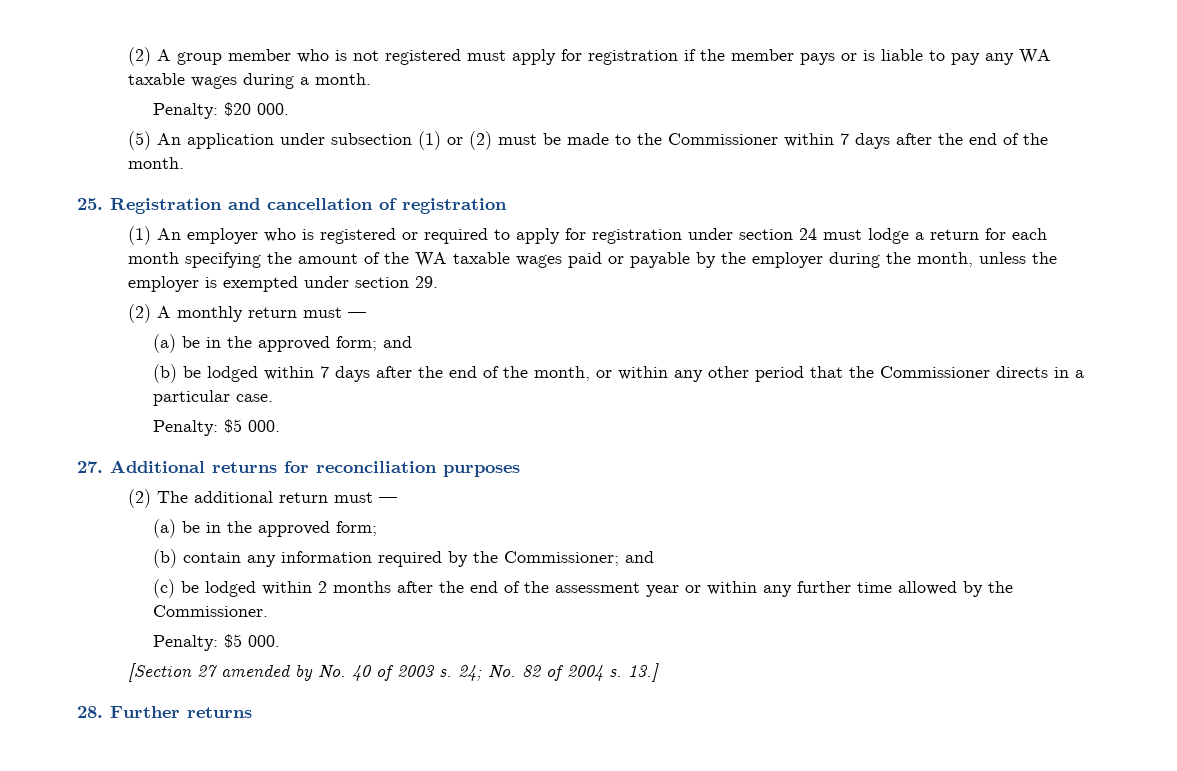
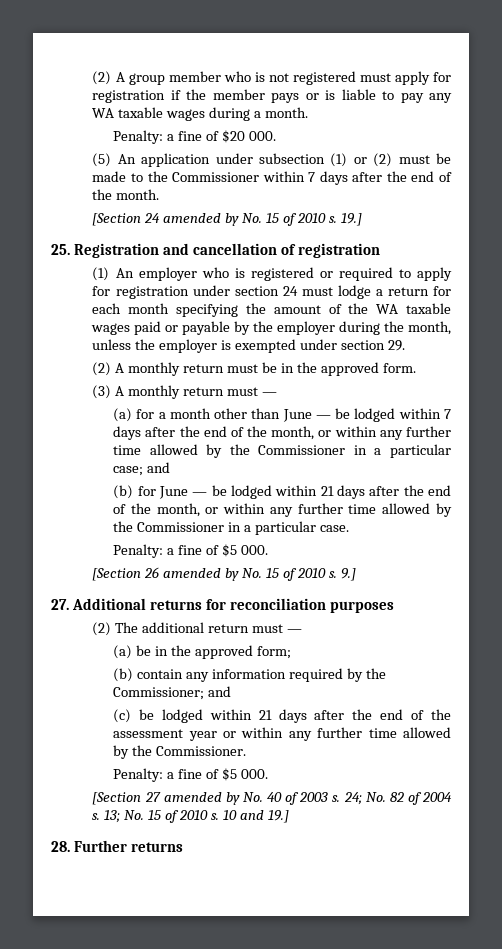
(219, 111) none -> [167,131,219,141] a fine of
(184, 163) none -> [92,213,362,226] // [Section 24 amended by No. 15 of 2010 s. 19.]
[347,312,366,318] [153,334,413,353] [153,364,178,383] — // (a) be in the approved form; and // (b) -> [262,362,416,376] [92,385,278,399] [113,408,331,422] be in the approved form. // (3) A monthly return must — // (a) for a month other than June —
[708,366,1049,382] other period that the Commissioner directs -> [406,426,451,437] [113,444,451,458] [113,462,171,476] [113,485,451,499] [113,503,452,517] [113,521,225,532] further time allowed by the Commissioner in a particular case; and // (b) for June — be lodged within 21 days after the end of the month, or within any further time allowed by the Commissioner
[224,419,281,433] $5 000. -> [167,544,268,557] [92,567,356,581] a fine of $5 000. // [Section 26 amended by No. 15 of 2010 s. 9.]
[318,581,392,593] 2 months -> [258,709,307,723] 21 days
(219, 643) none -> [167,769,219,779] a fine of
[627,663,659,682] 13.] -> [104,810,289,823] 13; No. 15 of 2010 s. 10 and 19.]

